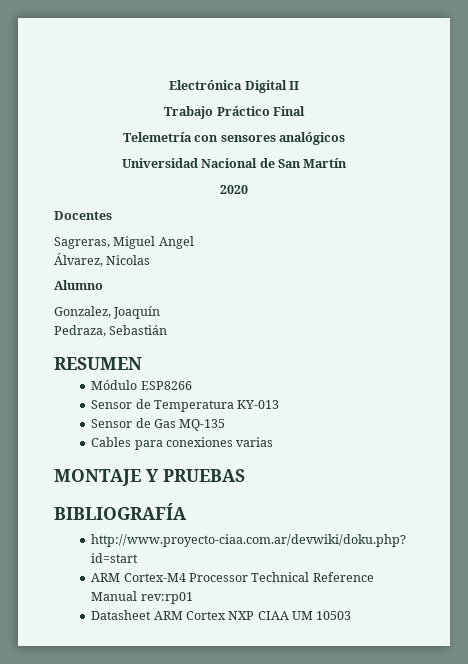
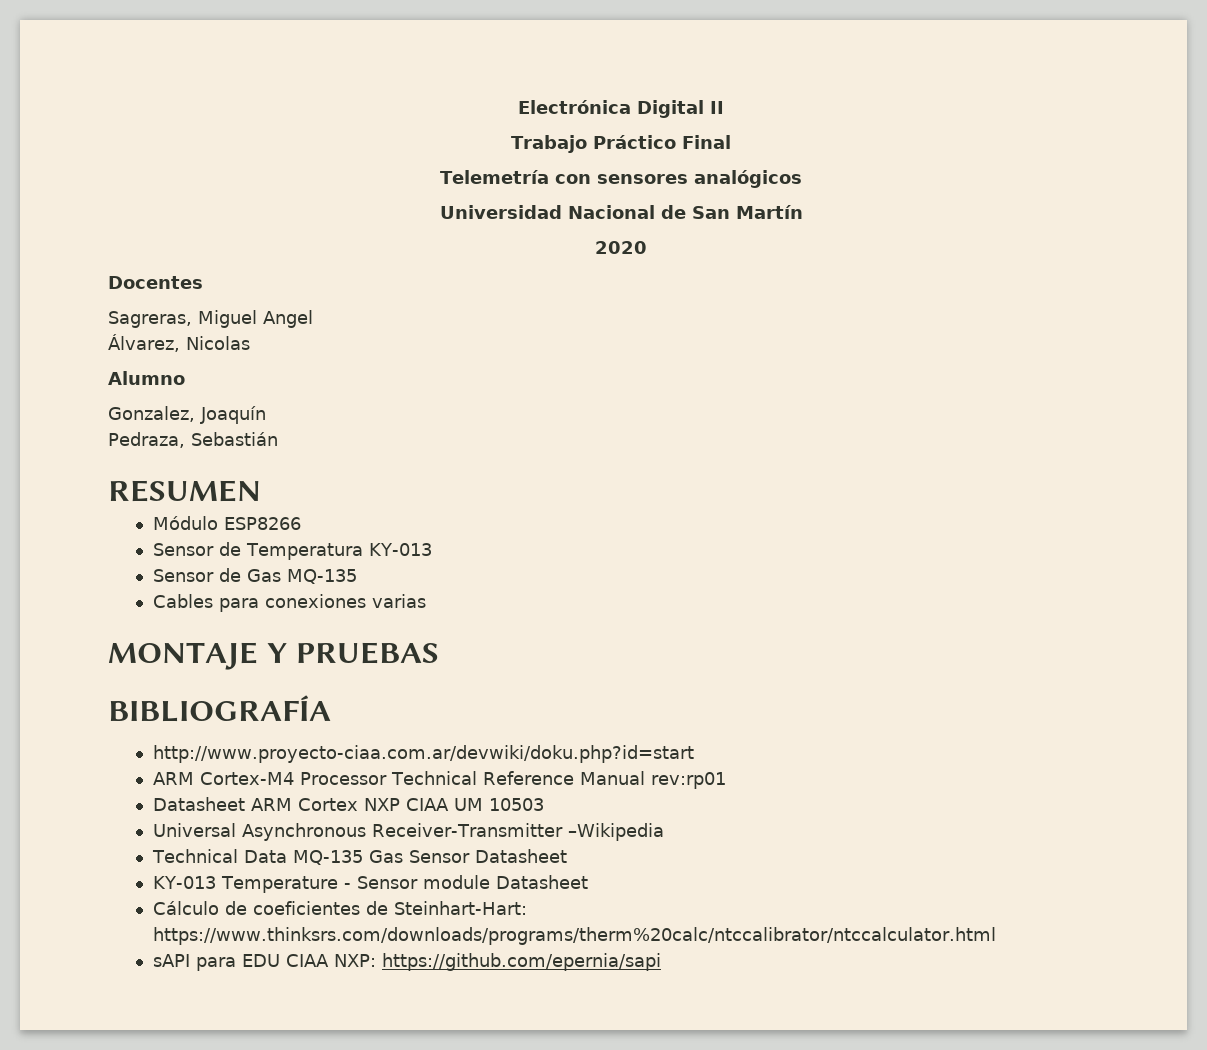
(352, 615) none -> [152,823,664,841] [151,849,567,865] [152,875,588,893] [152,901,527,915] [152,927,996,945] [152,953,661,971] // Universal Asynchronous Receiver-Transmitter –Wikipedia // Technical Data MQ-135 Gas Sensor Datasheet // KY-013 Temperature - Sensor module Datasheet // Cálculo de coeficientes de Steinhart-Hart: https://www.thinksrs.com/downloads/programs/therm%20calc/ntccalibrator/ntccalculator.html // sAPI para EDU CIAA NXP: https://github.com/epernia/sapi

